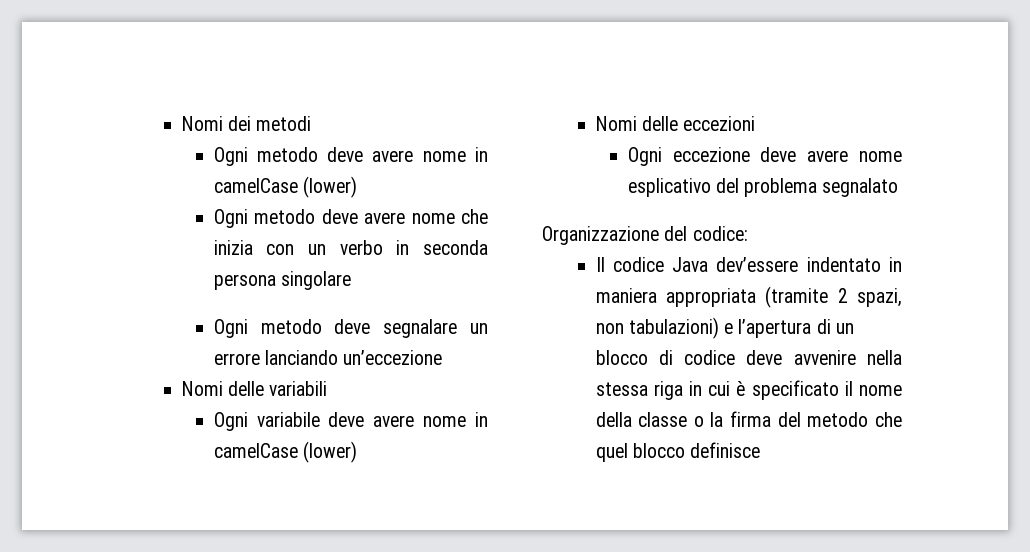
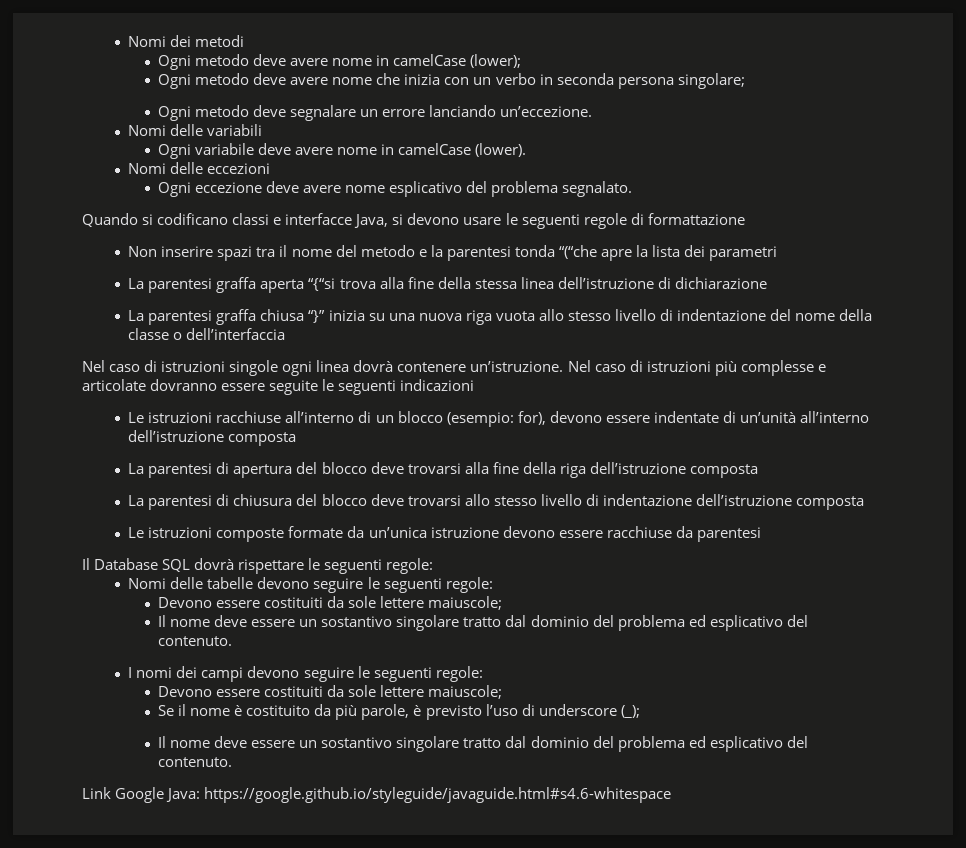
[302,176,357,198] (lower) -> [470,54,522,68] (lower);
[280,271,351,290] singolare -> [677,73,745,89] singolare;
[343,350,443,365] un’eccezione -> [500,106,593,117] un’eccezione.
[302,441,357,463] (lower) -> [475,143,527,157] (lower).
[822,178,899,197] [542,226,748,245] [595,257,902,272] [595,286,902,308] [595,317,854,339] [595,350,902,365] [595,380,902,400] [595,411,902,427] [595,442,761,462] segnalato // Organizzazione del codice: // Il codice Java dev’essere indentato in maniera appropriata (tramite 2 spazi, non tabulazioni) e l’apertura di un blocco di codice deve avvenire nella stessa riga in cui è specificato il nome della classe o la firma del metodo che quel blocco definisce -> [562,181,633,197] [82,213,745,229] [128,245,778,261] [128,277,767,293] [128,309,873,325] [128,328,286,340] [82,360,826,376] [82,379,475,395] [128,411,869,427] [128,430,297,446] [128,462,758,478] [128,494,864,510] [128,526,761,542] [82,558,434,574] [128,577,493,593] [158,596,503,610] [158,615,808,631] [158,636,233,646] [128,666,483,682] [158,685,503,699] [158,704,640,720] [158,736,808,752] [158,757,233,767] [82,787,672,803] segnalato. // Quando si codificano classi e interfacce Java, si devono usare le seguenti regole di formattazione // Non inserire spazi tra il nome del metodo e la parentesi tonda “(“che apre la lista dei parametri // La parentesi graffa aperta “{“si trova alla fine della stessa linea dell’istruzione di dichiarazione // La parentesi graffa chiusa “}” inizia su una nuova riga vuota allo stesso livello di indentazione del nome della classe o dell’interfaccia // Nel caso di istruzioni singole ogni linea dovrà contenere un’istruzione. Nel caso di istruzioni più complesse e articolate dovranno essere seguite le seguenti indicazioni // Le istruzioni racchiuse all’interno di un blocco (esempio: for), devono essere indentate di un’unità all’interno dell’istruzione composta // La parentesi di apertura del blocco deve trovarsi alla fine della riga dell’istruzione composta // La parentesi di chiusura del blocco deve trovarsi allo stesso livello di indentazione dell’istruzione composta // Le istruzioni composte formate da un’unica istruzione devono essere racchiuse da parentesi // Il Database SQL dovrà rispettare le seguenti regole: // Nomi delle tabelle devono seguire le seguenti regole: // Devono essere costituiti da sole lettere maiuscole; // Il nome deve essere un sostantivo singolare tratto dal dominio del problema ed esplicativo del contenuto. // I nomi dei campi devono seguire le seguenti regole: // Devono essere costituiti da sole lettere maiuscole; // Se il nome è costituito da più parole, è previsto l’uso di underscore (_); // Il nome deve essere un sostantivo singolare tratto dal dominio del problema ed esplicativo del contenuto. // Link Google Java: https://google.github.io/styleguide/javaguide.html#s4.6-whitespace

